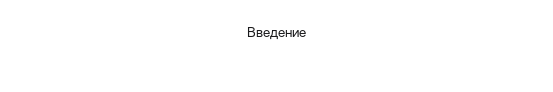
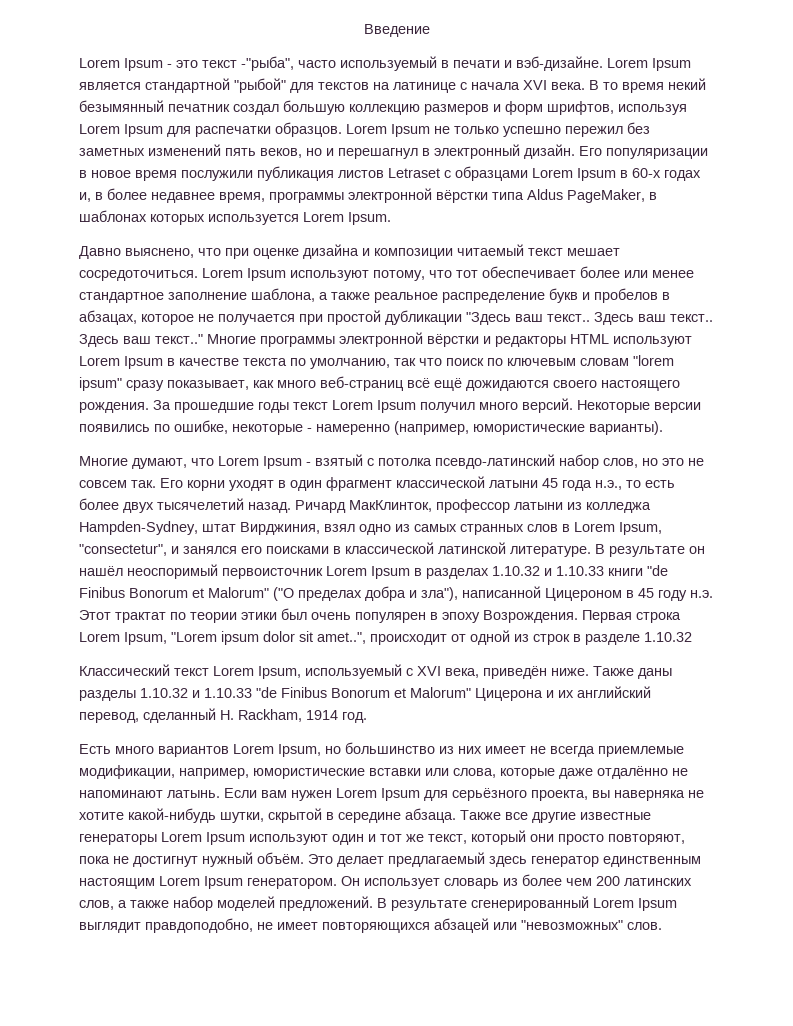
(306, 33) none -> [79,56,691,71] [79,78,706,93] [79,100,687,115] [79,122,650,137] [79,144,708,159] [79,166,701,181] [79,188,657,203] [79,210,391,225] [79,244,620,259] [79,266,694,281] [79,288,670,303] [79,310,713,325] [79,332,692,347] [79,355,674,369] [79,376,680,391] [79,398,701,413] [79,420,663,435] [79,454,704,469] [79,476,675,491] [79,498,651,513] [79,521,662,535] [79,542,705,557] [79,564,668,579] [79,586,713,601] [79,608,681,623] [79,630,692,645] [79,664,672,679] [79,686,651,701] [79,708,367,723] [79,742,684,757] [79,765,688,779] [79,788,704,801] [79,808,651,823] [79,830,685,845] [79,852,701,867] [79,874,692,889] [79,896,677,911] [79,918,662,933] // Lorem Ipsum - это текст -"рыба", часто используемый в печати и вэб-дизайне. Lorem Ipsum является стандартной "рыбой" для текстов на латинице с начала XVI века. В то время некий безымянный печатник создал большую коллекцию размеров и форм шрифтов, используя Lorem Ipsum для распечатки образцов. Lorem Ipsum не только успешно пережил без заметных изменений пять веков, но и перешагнул в электронный дизайн. Его популяризации в новое время послужили публикация листов Letraset с образцами Lorem Ipsum в 60-х годах и, в более недавнее время, программы электронной вёрстки типа Aldus PageMaker, в шаблонах которых используется Lorem Ipsum. // Давно выяснено, что при оценке дизайна и композиции читаемый текст мешает сосредоточиться. Lorem Ipsum используют потому, что тот обеспечивает более или менее стандартное заполнение шаблона, а также реальное распределение букв и пробелов в абзацах, которое не получается при простой дубликации "Здесь ваш текст.. Здесь ваш текст.. Здесь ваш текст.." Многие программы электронной вёрстки и редакторы HTML используют Lorem Ipsum в качестве текста по умолчанию, так что поиск по ключевым словам "lorem ipsum" сразу показывает, как много веб-страниц всё ещё дожидаются своего настоящего рождения. За прошедшие годы текст Lorem Ipsum получил много версий. Некоторые версии появились по ошибке, некоторые - намеренно (например, юмористические варианты). // Многие думают, что Lorem Ipsum - взятый с потолка псевдо-латинский набор слов, но это не совсем так. Его корни уходят в один фрагмент классической латыни 45 года н.э., то есть более двух тысячелетий назад. Ричард МакКлинток, профессор латыни из колледжа Hampden-Sydney, штат Вирджиния, взял одно из самых странных слов в Lorem Ipsum, "consectetur", и занялся его поисками в классической латинской литературе. В результате он нашёл неоспоримый первоисточник Lorem Ipsum в разделах 1.10.32 и 1.10.33 книги "de Finibus Bonorum et Malorum" ("О пределах добра и зла"), написанной Цицероном в 45 году н.э. Этот трактат по теории этики был очень популярен в эпоху Возрождения. Первая строка Lorem Ipsum, "Lorem ipsum dolor sit amet..", происходит от одной из строк в разделе 1.10.32 // Классический текст Lorem Ipsum, используемый с XVI века, приведён ниже. Также даны разделы 1.10.32 и 1.10.33 "de Finibus Bonorum et Malorum" Цицерона и их английский перевод, сделанный H. Rackham, 1914 год. // Есть много вариантов Lorem Ipsum, но большинство из них имеет не всегда приемлемые модификации, например, юмористические вставки или слова, которые даже отдалённо не напоминают латынь. Если вам нужен Lorem Ipsum для серьёзного проекта, вы наверняка не хотите какой-нибудь шутки, скрытой в середине абзаца. Также все другие известные генераторы Lorem Ipsum используют один и тот же текст, который они просто повторяют, пока не достигнут нужный объём. Это делает предлагаемый здесь генератор единственным настоящим Lorem Ipsum генератором. Он использует словарь из более чем 200 латинских слов, а также набор моделей предложений. В результате сгенерированный Lorem Ipsum выглядит правдоподобно, не имеет повторяющихся абзацей или "невозможных" слов.

